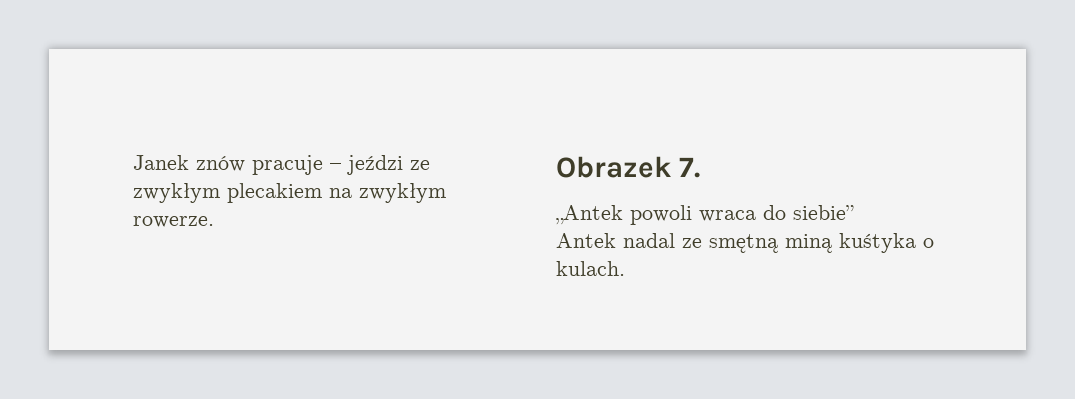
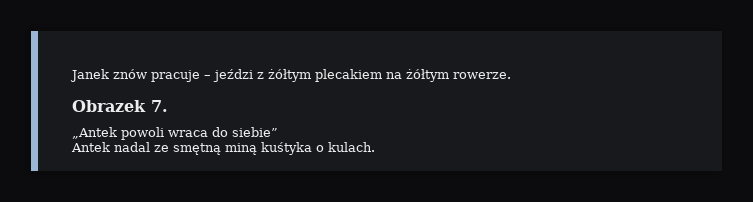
[410,160,430,170] [133,183,220,203] ze zwykłym -> [257,69,311,82] z żółtym
[359,183,446,203] zwykłym -> [406,69,449,82] żółtym

